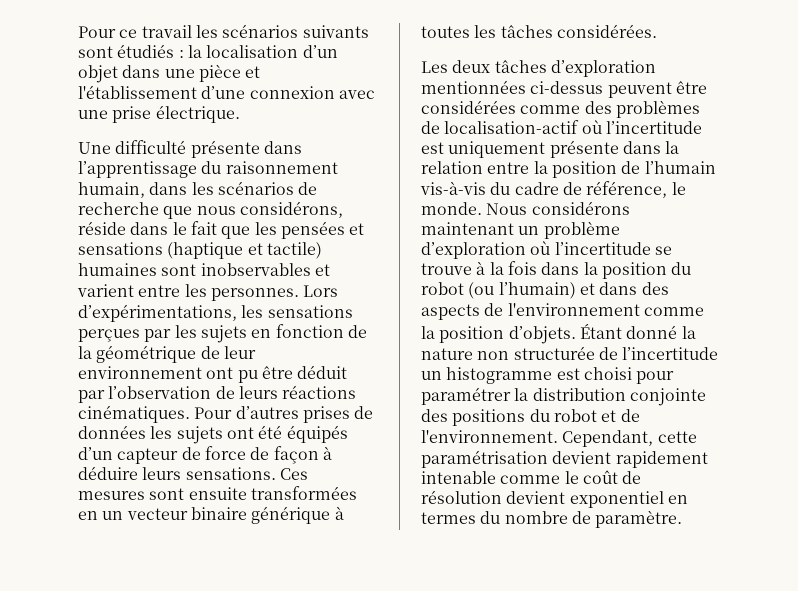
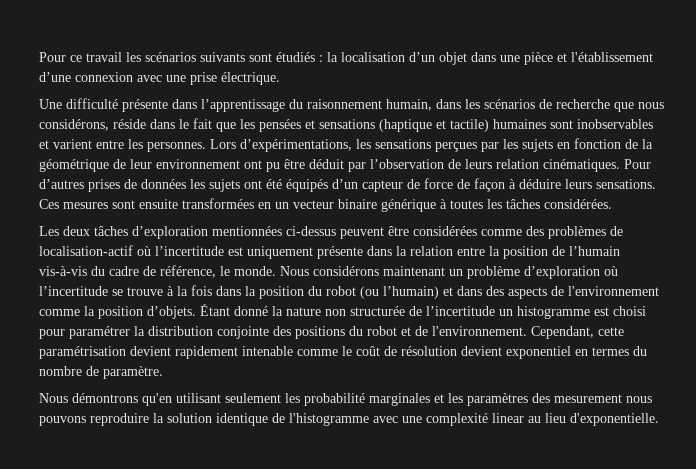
[282,385,357,399] réactions -> [496,159,539,169] relation
(683, 519) none -> [39,393,652,406] [39,413,659,426] // Nous démontrons qu'en utilisant seulement les probabilité marginales et les paramètres des mesurement nous pouvons reproduire la solution identique de l'histogramme avec une complexité linear au lieu d'exponentielle.

